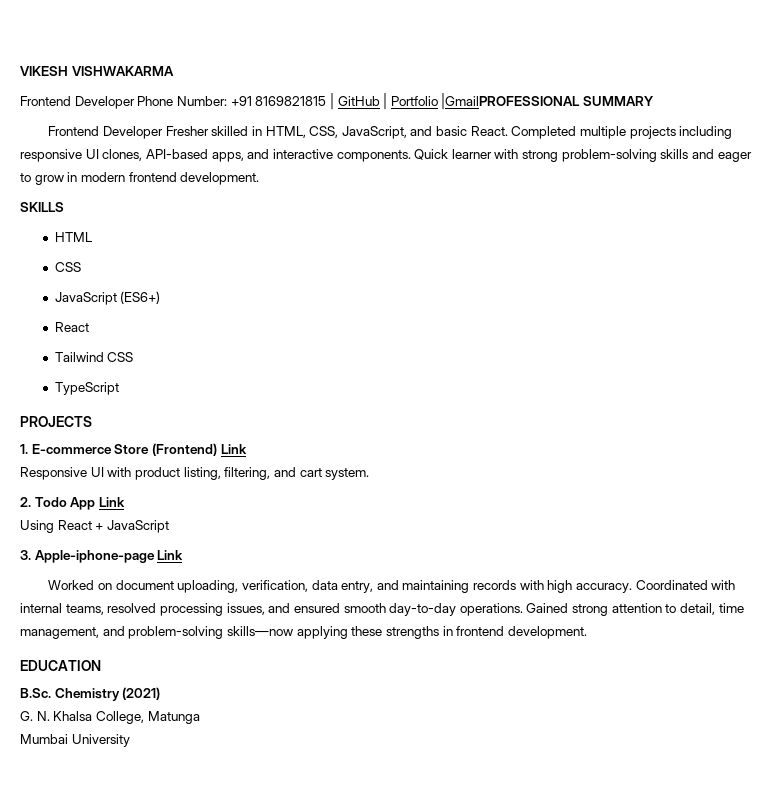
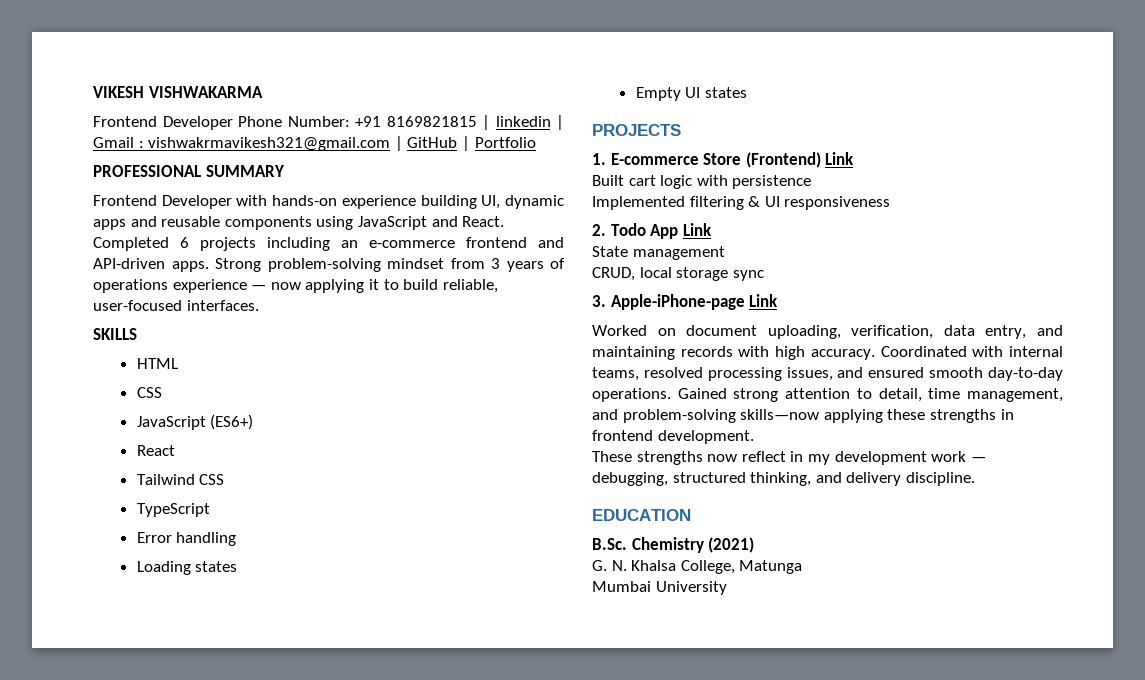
(334, 101) none -> [495,115,564,130] [93,136,403,151] linkedin | Gmail : vishwakrmavikesh321@gmail.com |
[441,93,581,110] |GmailPROFESSIONAL -> [93,165,201,177] // PROFESSIONAL
[165,126,468,139] Fresher skilled in HTML, CSS, JavaScript, and basic -> [236,195,564,209] [93,216,458,230] with hands-on experience building UI, dynamic apps and reusable components using JavaScript and
[580,126,627,139] multiple -> [180,237,189,248] 6
[20,149,752,162] [20,172,260,185] responsive UI clones, API-based apps, and interactive components. Quick learner with strong problem-solving skills and eager to grow in modern frontend development. -> [341,237,564,248] [93,258,565,272] [93,279,498,293] [93,300,259,311] an e-commerce frontend and API-driven apps. Strong problem-solving mindset from 3 years of operations experience — now applying it to build reliable, user-focused interfaces.
(119, 388) none -> [136,532,237,546] [136,561,238,575] [635,87,747,101] // Error handling // Loading states // Empty UI states
[20,467,370,480] [20,497,125,510] [20,520,169,533] Responsive UI with product listing, filtering, and cart system. // 2. Todo App Link // Using React + JavaScript -> [592,175,812,189] [592,196,891,210] [592,223,712,239] [592,246,725,260] [592,267,764,281] Built cart logic with persistence // Implemented filtering & UI responsiveness // 2. Todo App Link // State management // CRUD, local storage sync
[34,550,155,563] Apple-iphone-page -> [610,294,745,310] Apple-iPhone-page
(587, 632) none -> [592,451,986,465] [592,472,975,486] // These strengths now reflect in my development work — debugging, structured thinking, and delivery discipline.

